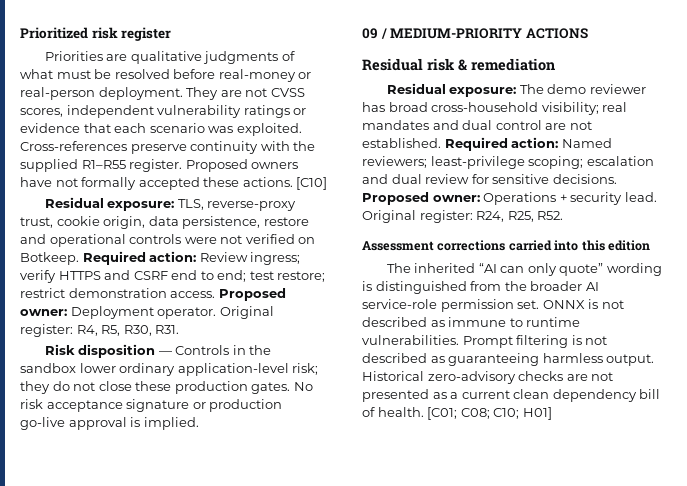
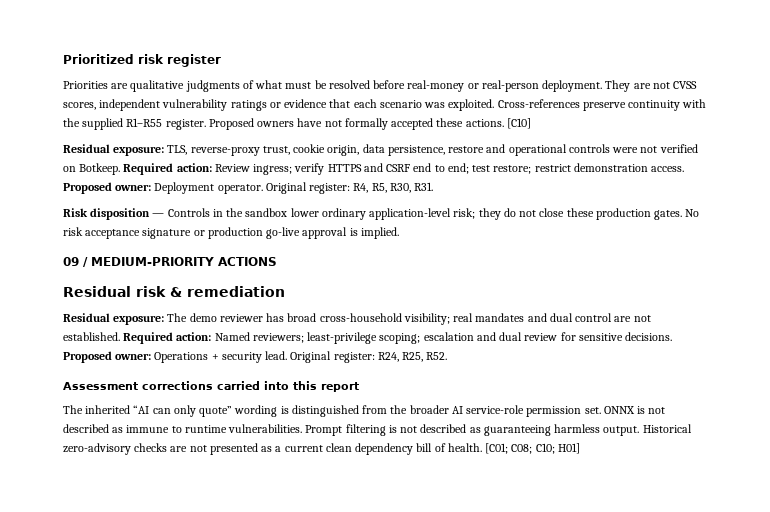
[607,240,650,251] edition -> [321,382,359,392] report

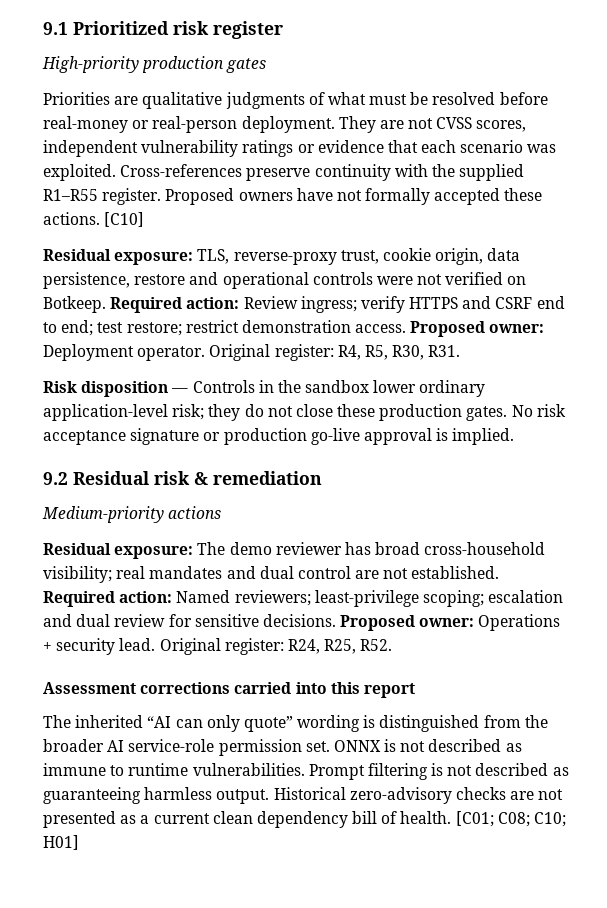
(63, 59) none -> [43,22,68,35] 9.1
(221, 60) none -> [42,56,267,73] // High-priority production gates
[63,257,277,267] 09 / MEDIUM-PRIORITY ACTIONS // -> [43,472,68,485] 9.2
(285, 291) none -> [42,506,222,523] // Medium-priority actions

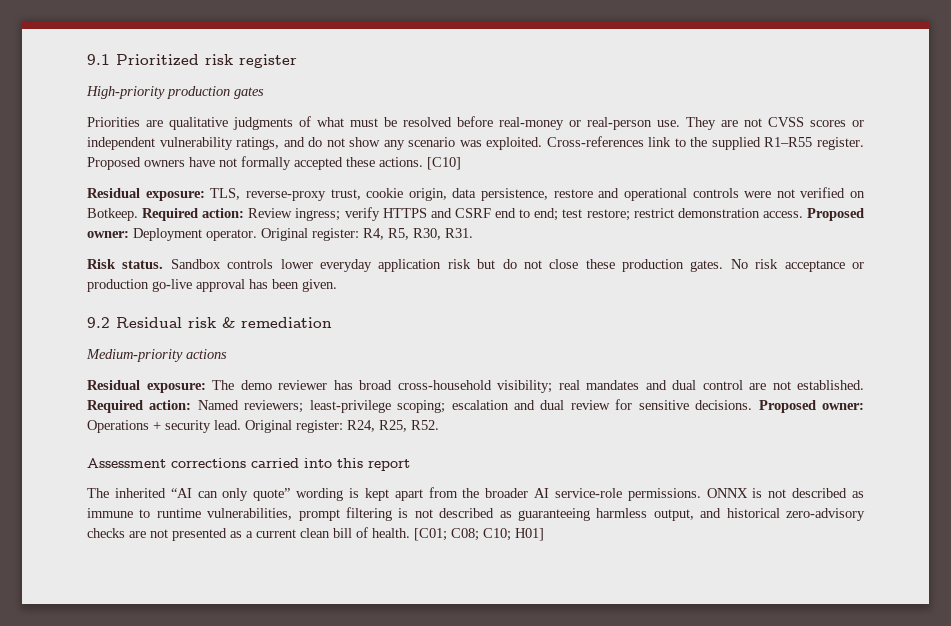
[241,116,335,133] deployment. -> [657,120,680,127] use.
[476,120,527,132] [43,140,457,157] scores, independent vulnerability ratings or evidence that each -> [810,120,864,127] [87,137,405,150] scores or independent vulnerability ratings, and do not show any
[246,164,428,181] preserve continuity with -> [648,137,686,147] link to
[81,380,486,397] [43,404,241,421] disposition — Controls in the sandbox lower ordinary application-level risk; they -> [122,259,496,272] status. Sandbox controls lower everyday application risk but
[130,428,200,445] signature -> (845, 266) none
[436,428,515,445] is implied. -> [249,279,337,292] has been given.
[379,715,480,732] distinguished -> [364,488,423,501] kept apart
[218,739,330,756] permission set. -> [627,488,701,501] permissions.
[192,763,365,780] vulnerabilities. Prompt -> [207,508,340,521] vulnerabilities, prompt
[216,787,346,804] output. Historical -> [653,508,780,521] output, and historical
[256,811,348,828] dependency -> (330, 533) none

